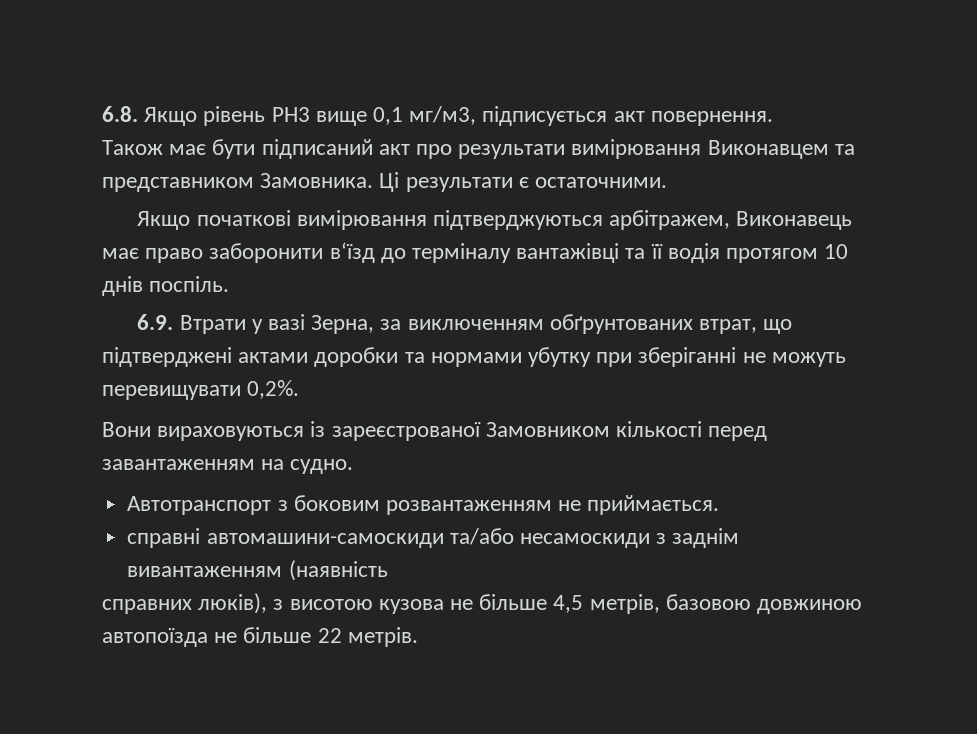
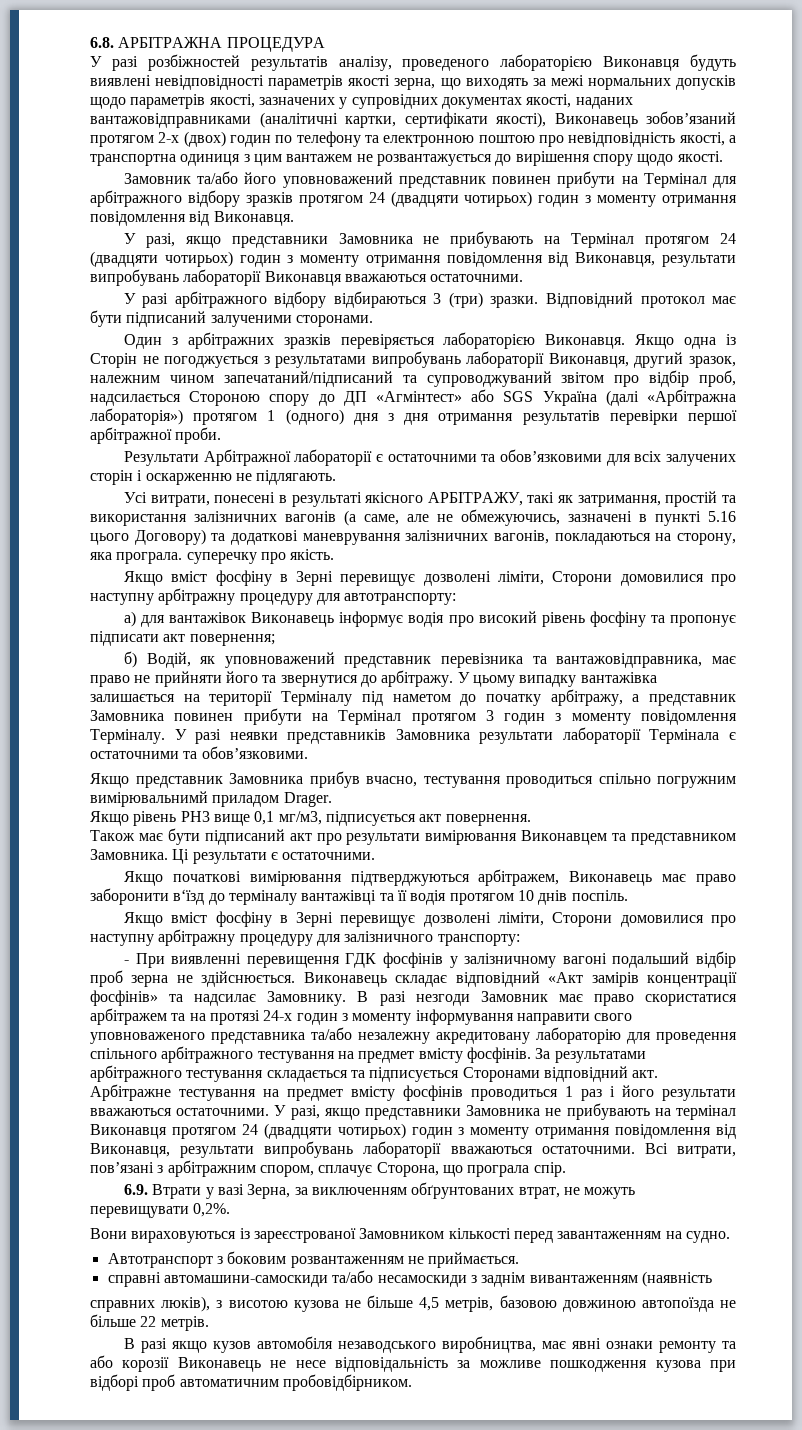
(138, 114) none -> [118,37,325,52] [90,54,736,71] [90,75,737,90] [90,94,633,109] [90,111,736,128] [90,131,736,147] [90,151,723,166] [123,171,738,188] [90,190,738,207] [90,211,294,226] [123,231,737,248] [90,251,736,267] [90,269,524,286] [123,291,736,308] [90,310,373,327] [123,332,736,349] [90,351,736,368] [90,370,736,387] [90,389,737,406] [90,408,737,425] [90,427,222,444] [123,449,736,466] [90,470,337,485] [123,491,736,507] [90,509,736,526] [90,529,736,545] [90,549,335,564] [123,570,737,586] [90,588,457,605] [123,611,736,627] [90,631,275,646] [123,651,736,668] [90,670,657,687] [90,689,736,706] [90,708,737,725] [90,727,736,744] [90,746,308,759] [90,771,736,788] [90,791,332,807] АРБІТРАЖНА ПРОЦЕДУРА // У разі розбіжностей результатів аналізу, проведеного лабораторією Виконавця будуть виявлені невідповідності параметрів якості зерна, що виходять за межі нормальних допусків щодо параметрів якості, зазначених у супровідних документах якості, наданих вантажовідправниками (аналітичні картки, сертифікати якості), Виконавець зобов’язаний протягом 2-х (двох) годин по телефону та електронною поштою про невідповідність якості, а транспортна одиниця з цим вантажем не розвантажується до вирішення спору щодо якості. // Замовник та/або його уповноважений представник повинен прибути на Термінал для арбітражного відбору зразків протягом 24 (двадцяти чотирьох) годин з моменту отримання повідомлення від Виконавця. // У разі, якщо представники Замовника не прибувають на Термінал протягом 24 (двадцяти чотирьох) годин з моменту отримання повідомлення від Виконавця, результати випробувань лабораторії Виконавця вважаються остаточними. // У разі арбітражного відбору відбираються 3 (три) зразки. Відповідний протокол має бути підписаний залученими сторонами. // Один з арбітражних зразків перевіряється лабораторією Виконавця. Якщо одна із Сторін не погоджується з результатами випробувань лабораторії Виконавця, другий зразок, належним чином запечатаний/підписаний та супроводжуваний звітом про відбір проб, надсилається Стороною спору до ДП «Агмінтест» або SGS Україна (далі «Арбітражна лабораторія») протягом 1 (одного) дня з дня отримання результатів перевірки першої арбітражної проби. // Результати Арбітражної лабораторії є остаточними та обов’язковими для всіх залучених сторін і оскарженню не підлягають. // Усі витрати, понесені в результаті якісного АРБІТРАЖУ, такі як затримання, простій та використання залізничних вагонів (а саме, але не обмежуючись, зазначені в пункті 5.16 цього Договору) та додаткові маневрування залізничних вагонів, покладаються на сторону, яка програла. суперечку про якість. // Якщо вміст фосфіну в Зерні перевищує дозволені ліміти, Сторони домовилися про наступну арбітражну процедуру для автотранспорту: // а) для вантажівок Виконавець інформує водія про високий рівень фосфіну та пропонує підписати акт повернення; // б) Водій, як уповноважений представник перевізника та вантажовідправника, має право не прийняти його та звернутися до арбітражу. У цьому випадку вантажівка залишається на території Терміналу під наметом до початку арбітражу, а представник Замовника повинен прибути на Термінал протягом 3 годин з моменту повідомлення Терміналу. У разі неявки представників Замовника результати лабораторії Термінала є остаточними та обов’язковими. // Якщо представник Замовника прибув вчасно, тестування проводиться спільно погружним вимірювальнимй приладом Drager. //
(230, 284) none -> [123,911,737,927] [90,929,520,946] [123,951,736,968] [90,970,738,987] [90,990,738,1006] [90,1008,633,1025] [90,1027,737,1044] [90,1046,646,1063] [90,1065,659,1082] [90,1084,736,1101] [90,1103,737,1120] [90,1123,737,1139] [90,1141,736,1158] [90,1160,566,1177] // Якщо вміст фосфіну в Зерні перевищує дозволені ліміти, Сторони домовилися про наступну арбітражну процедуру для залізничного транспорту: // - При виявленні перевищення ГДК фосфінів у залізничному вагоні подальший відбір проб зерна не здійснюється. Виконавець складає відповідний «Акт замірів концентрації фосфінів» та надсилає Замовнику. В разі незгоди Замовник має право скористатися арбітражем та на протязі 24-х годин з моменту інформування направити свого уповноваженого представника та/або незалежну акредитовану лабораторію для проведення спільного арбітражного тестування на предмет вмісту фосфінів. За результатами арбітражного тестування складається та підписується Сторонами відповідний акт. Арбітражне тестування на предмет вмісту фосфінів проводиться 1 раз і його результати вважаються остаточними. У разі, якщо представники Замовника не прибувають на термінал Виконавця протягом 24 (двадцяти чотирьох) годин з моменту отримання повідомлення від Виконавця, результати випробувань лабораторії вважаються остаточними. Всі витрати, пов’язані з арбітражним спором, сплачує Сторона, що програла спір.
[763,319,793,334] [102,347,737,367] що підтверджені актами доробки та нормами убутку при зберіганні -> (560, 1193) none
(418, 637) none -> [123,1336,736,1353] [90,1355,736,1372] [90,1374,412,1391] // В разі якщо кузов автомобіля незаводського виробництва, має явні ознаки ремонту та або корозії Виконавець не несе відповідальність за можливе пошкодження кузова при відборі проб автоматичним пробовідбірником.

